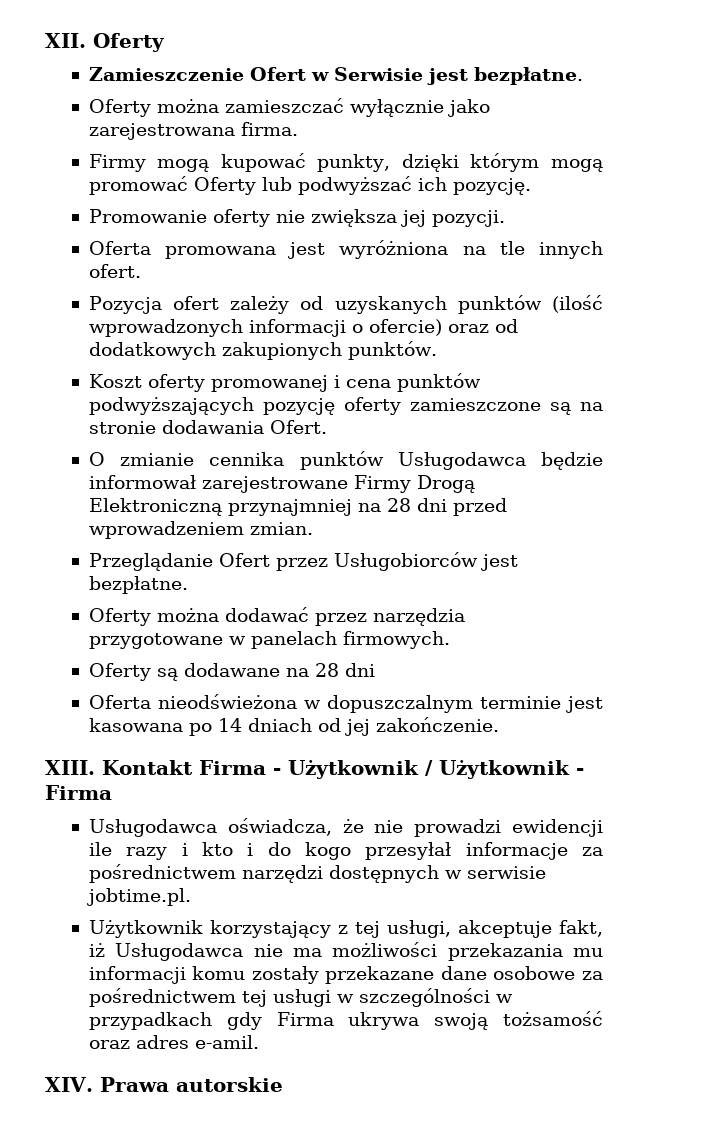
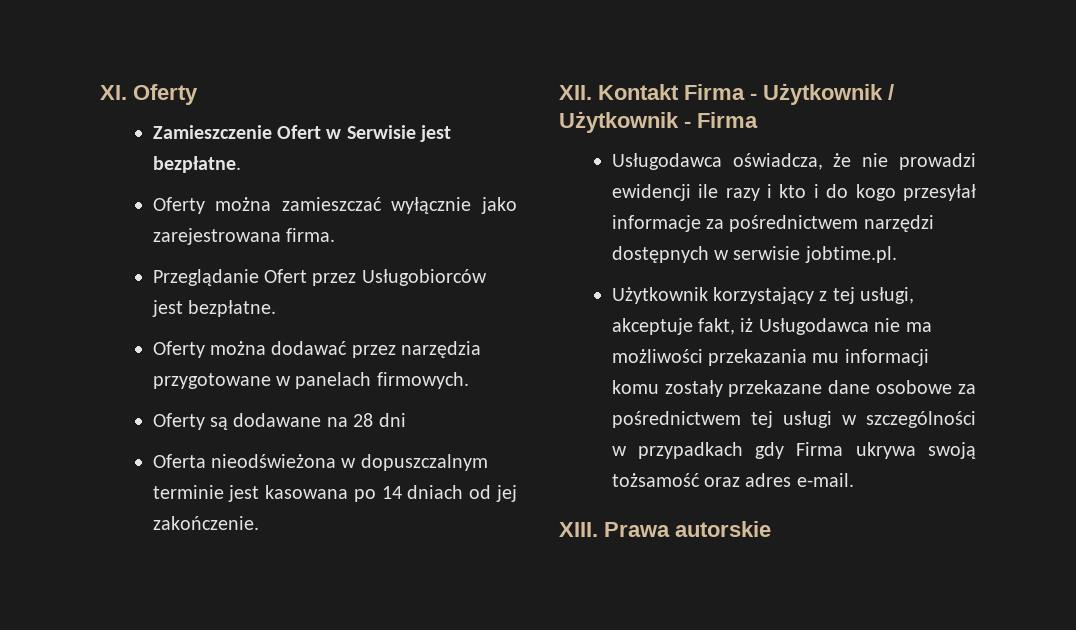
[45,33,86,48] XII. -> [100,85,127,100] XI.
[88,153,603,172] [88,176,531,195] [88,209,505,227] [88,240,603,259] [88,264,141,278] [88,295,603,314] [88,319,518,337] [88,341,437,360] [88,373,481,392] [88,397,604,415] [88,420,327,434] [88,451,603,470] [88,475,475,493] [88,498,507,516] [88,521,313,539] // Firmy mogą kupować punkty, dzięki którym mogą promować Oferty lub podwyższać ich pozycję. // Promowanie oferty nie zwiększa jej pozycji. // Oferta promowana jest wyróżniona na tle innych ofert. // Pozycja ofert zależy od uzyskanych punktów (ilość wprowadzonych informacji o ofercie) oraz od dodatkowych zakupionych punktów. // Koszt oferty promowanej i cena punktów podwyższających pozycję oferty zamieszczone są na stronie dodawania Ofert. // O zmianie cennika punktów Usługodawca będzie informował zarejestrowane Firmy Drogą Elektroniczną przynajmniej na 28 dni przed wprowadzeniem zmian. -> (336, 235) none
[45,760,95,775] XIII. -> [559,85,592,100] XII.
[194,1035,259,1049] [45,1077,93,1092] e-amil. // XIV. -> [796,473,854,487] [559,522,598,537] e-mail. // XIII.

